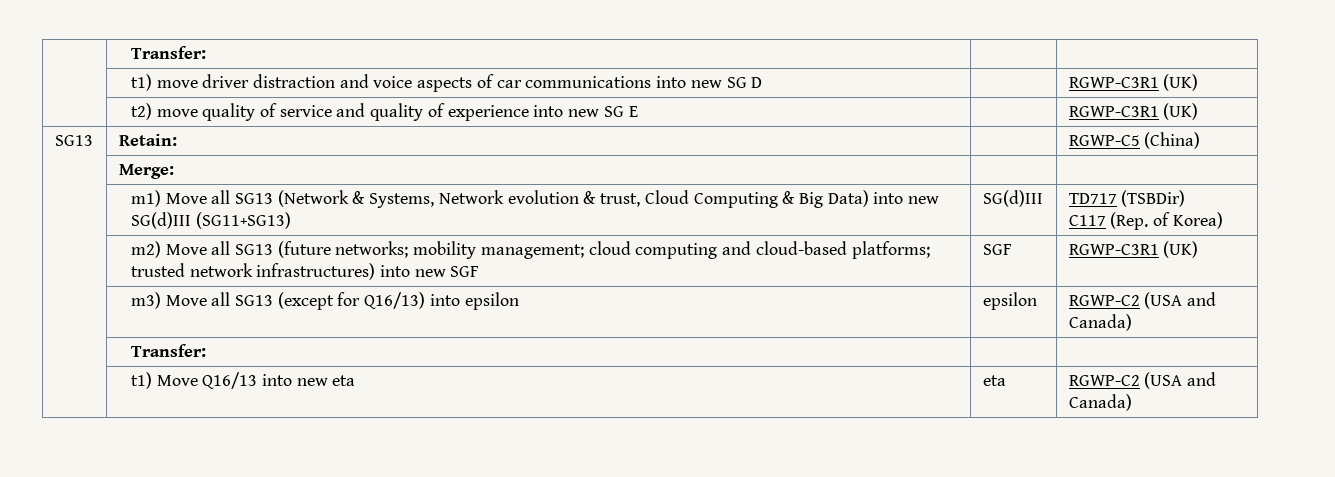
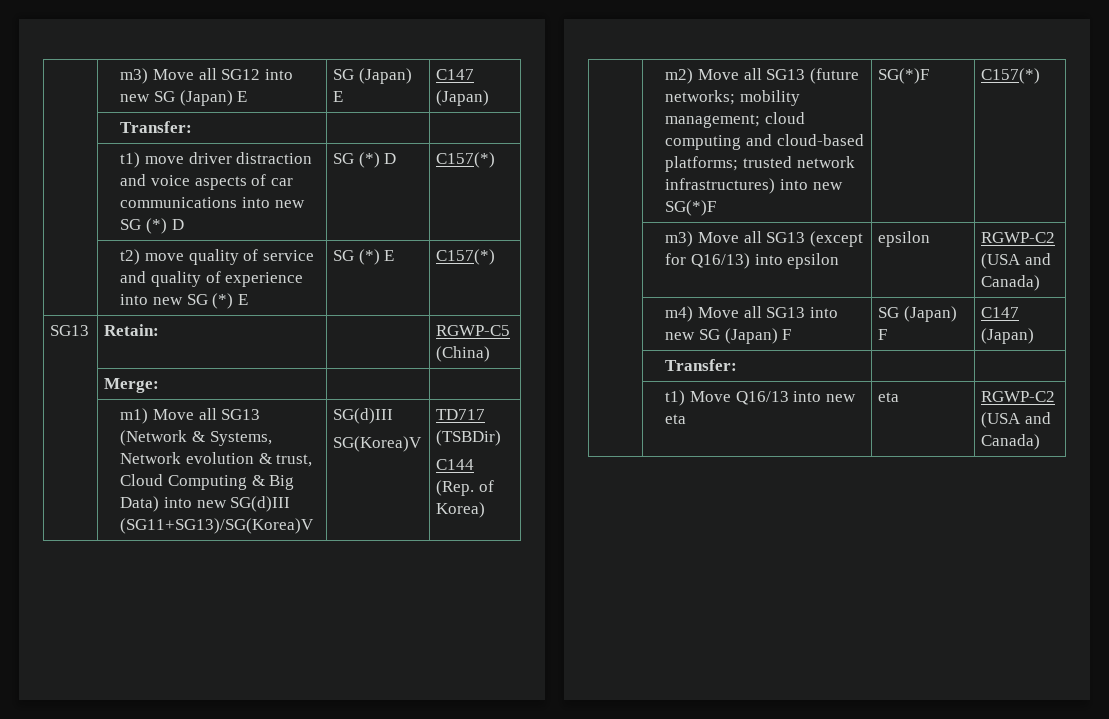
(130, 52) none -> [120,68,293,84] [120,90,248,106] [333,68,412,84] [333,91,344,102] [436,69,475,80] [436,90,490,106] | m3) Move all SG12 into new SG (Japan) E | SG (Japan) E | C147 (Japan) //
[751,77,763,88] [1068,74,1199,91] D | | RGWP-C3R1 (UK) -> [146,218,184,234] [333,152,397,168] [436,152,496,168] (*) D | SG (*) D | C157(*)
[628,106,638,117] [1068,103,1199,120] E | | RGWP-C3R1 (UK) -> [212,293,248,309] [333,249,395,265] [436,249,496,265] (*) E | SG (*) E | C157(*)
[195,212,291,229] [982,190,1043,207] (SG11+SG13) | SG(d)III -> [120,518,315,534] [333,408,394,424] [333,436,423,452] (SG11+SG13)/SG(Korea)V | SG(d)III // SG(Korea)V
[1068,215,1106,226] C117 -> [436,459,475,470] C144
[450,266,480,277] [982,244,1012,255] [1068,241,1199,258] SGF | SGF | RGWP-C3R1 (UK) -> [665,200,717,216] [878,68,930,84] [981,68,1041,84] SG(*)F | SG(*)F | C157(*)
(1132, 322) none -> [665,306,838,322] [665,328,792,344] [878,306,957,322] [878,329,888,340] [981,307,1020,318] [981,328,1035,344] // | m4) Move all SG13 into new SG (Japan) F | SG (Japan) F | C147 (Japan)

